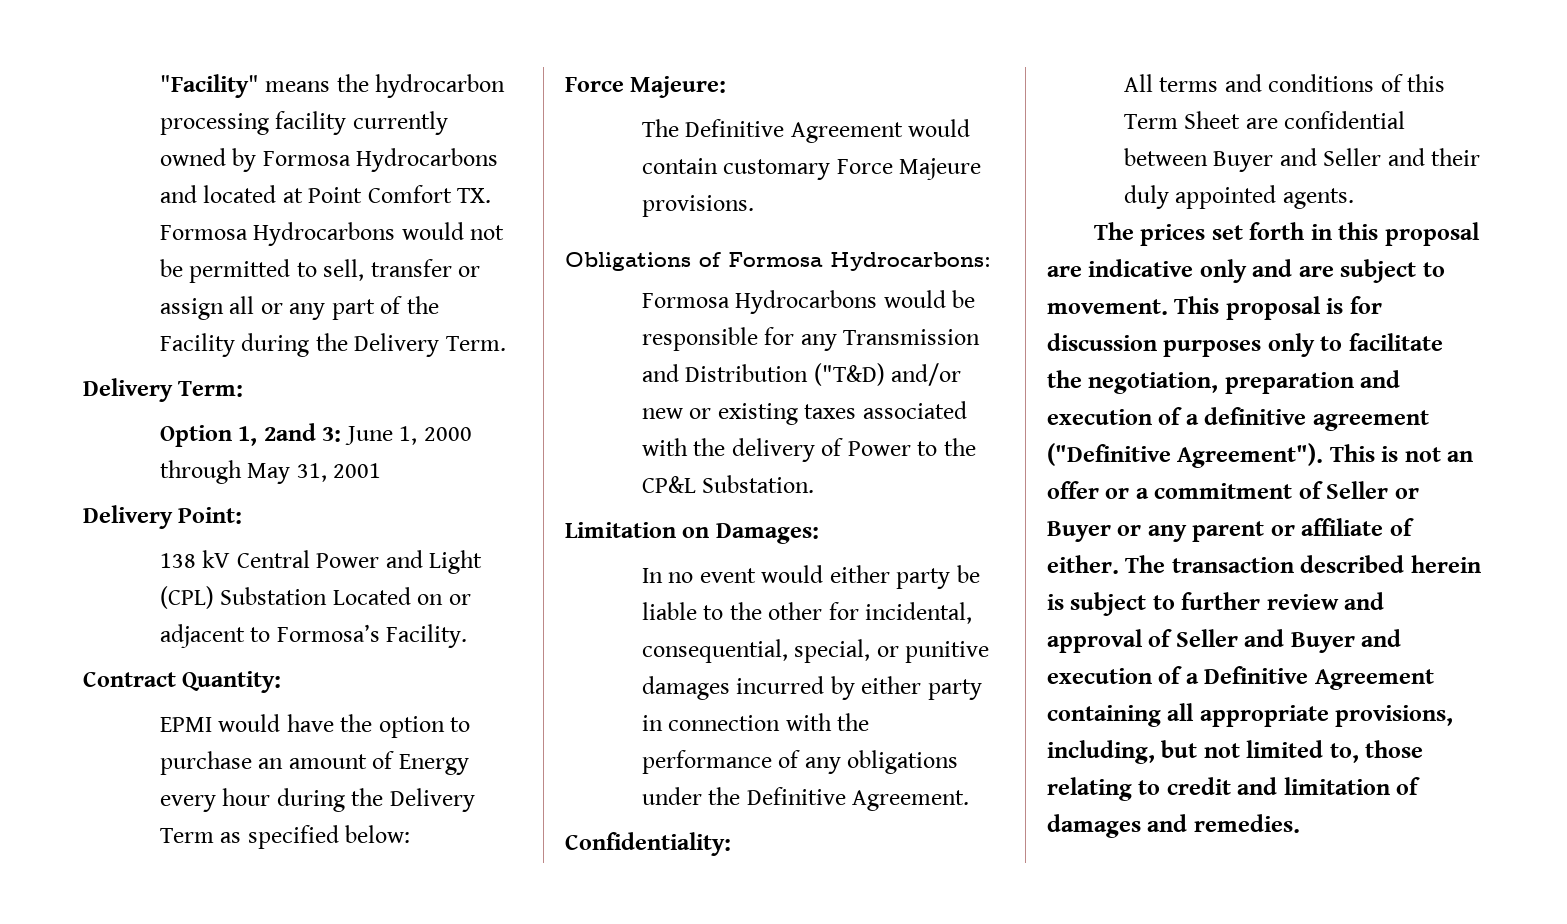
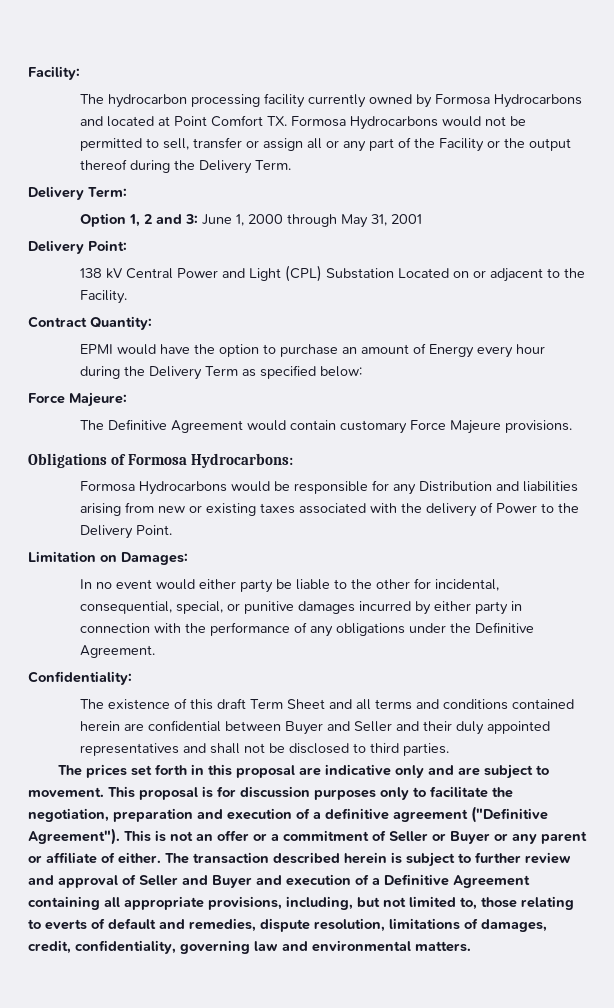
[159,74,369,98] "Facility" means the -> [28,66,80,80] [80,94,105,104] Facility: // The
(235, 345) none -> [487,138,572,151] [80,159,128,170] or the output thereof
[263,423,316,441] 2and -> [144,214,183,224] 2 and
[276,624,380,642] Formosa’s -> [564,268,586,278] the
[843,329,981,345] [641,363,962,386] Transmission and Distribution ("T&D) and/or -> [419,481,579,492] [80,502,155,516] Distribution and liabilities arising from
[641,475,815,493] CP&L Substation. -> [80,525,173,539] Delivery Point.
[1123,74,1446,92] [1123,111,1241,129] All terms and conditions of this Term Sheet -> [80,698,575,710] [80,721,121,731] The existence of this draft Term Sheet and all terms and conditions contained herein
[1282,188,1354,209] agents. -> [80,743,450,756] representatives and shall not be disclosed to third parties.
[1166,777,1421,795] [1047,814,1300,838] credit and limitation of damages and remedies. -> [45,918,547,932] [28,940,471,954] everts of default and remedies, dispute resolution, limitations of damages, credit, confidentiality, governing law and environmental matters.

